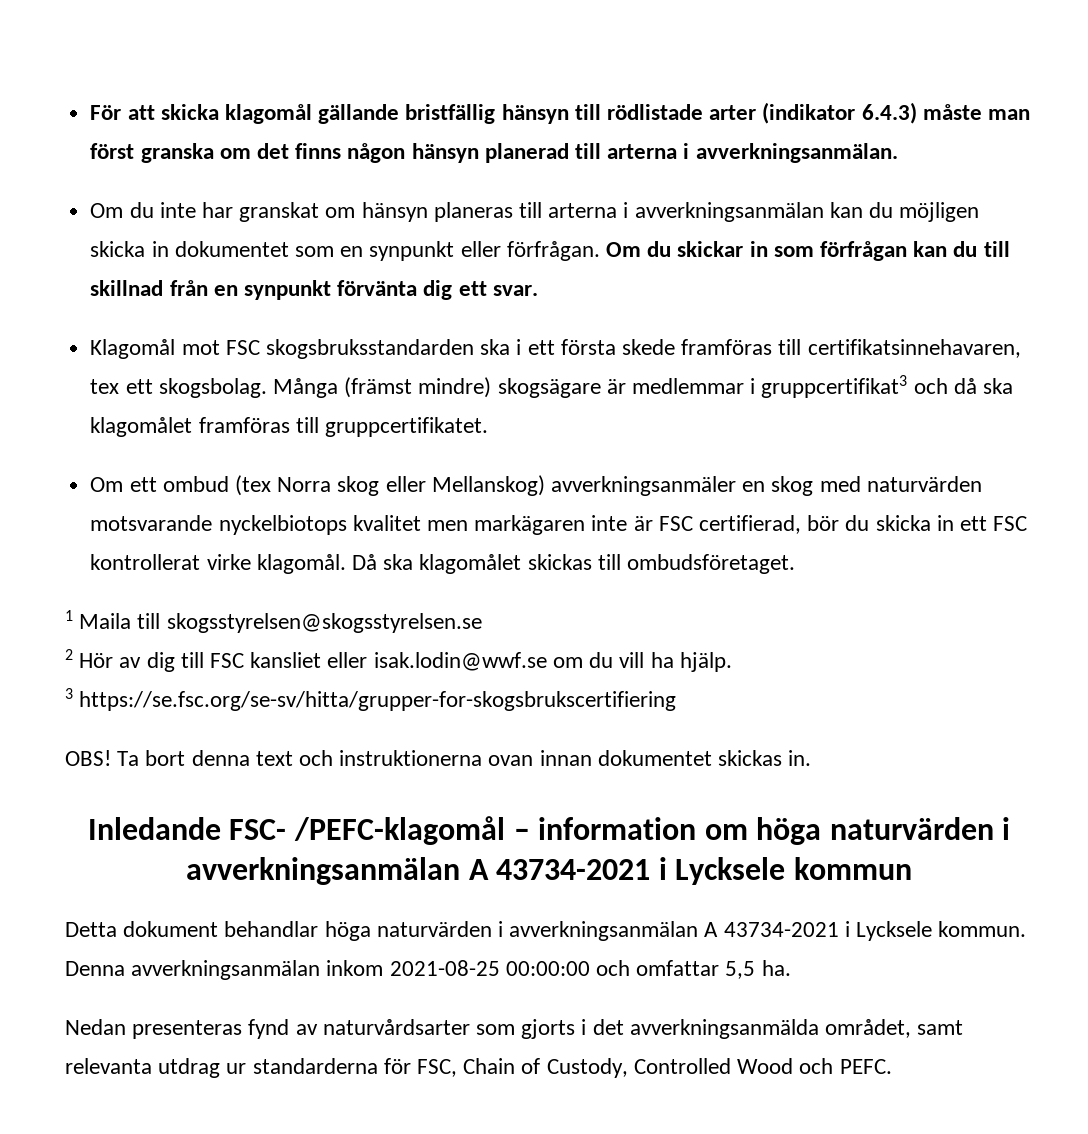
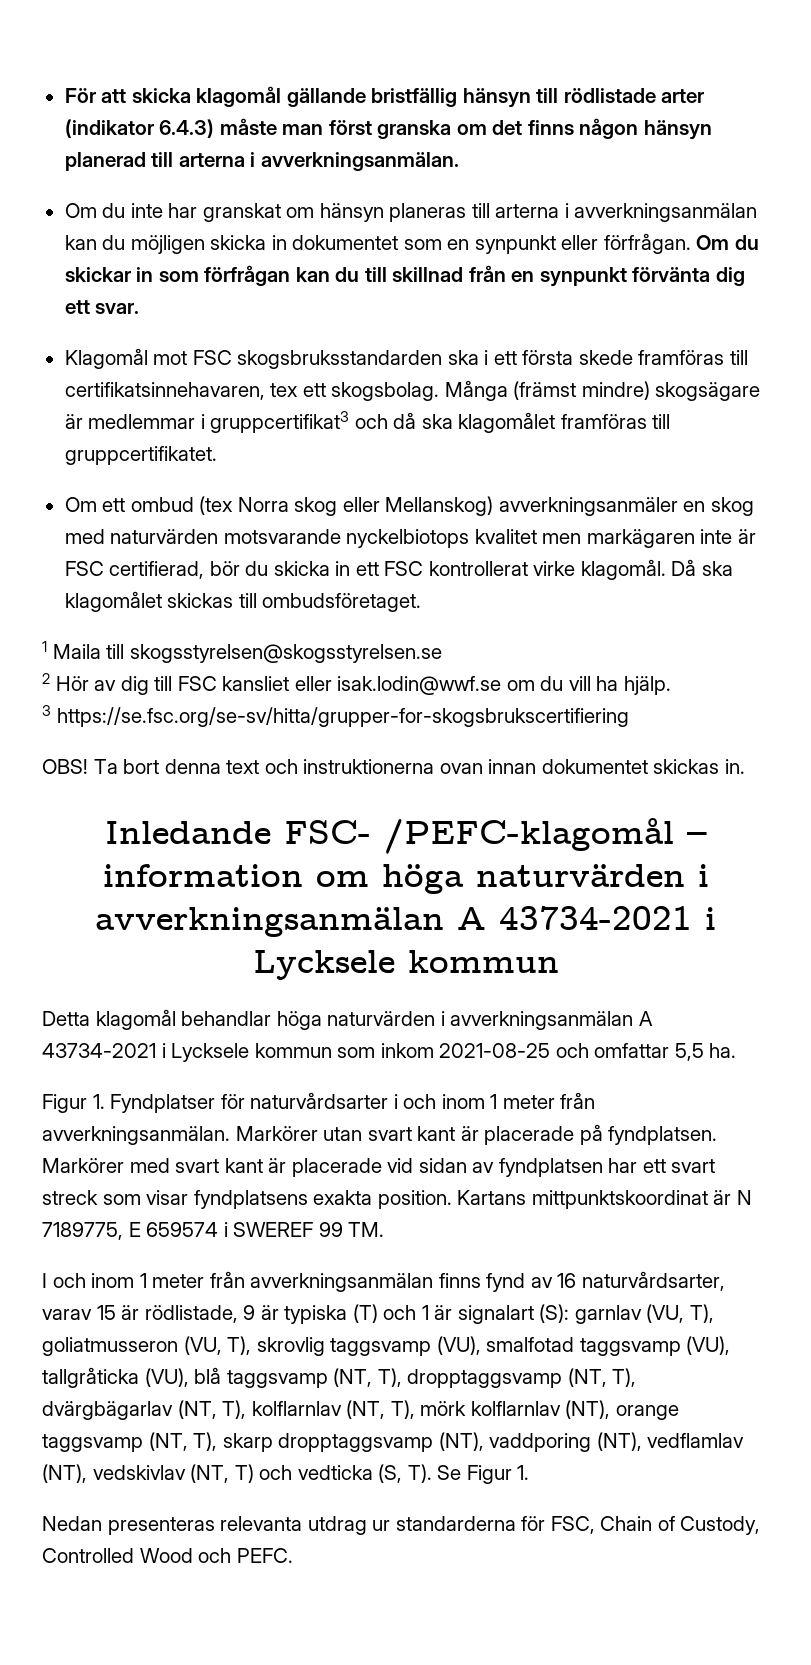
[123,921,219,937] dokument -> [95,1009,176,1030] klagomål
[938,921,1027,937] [65,960,321,980] kommun. Denna avverkningsanmälan -> [254,1043,376,1058] kommun som
[505,961,590,976] 00:00:00 -> (551, 1050) none
[65,1019,964,1039] Nedan presenteras fynd av naturvårdsarter som gjorts i det avverkningsanmälda området, samt -> [42,1092,596,1113] [42,1124,718,1145] [42,1158,716,1177] [42,1190,752,1209] [42,1222,385,1240] [42,1271,725,1292] [42,1304,715,1324] [42,1336,731,1356] [42,1367,637,1388] [42,1400,679,1420] [42,1432,745,1452] [42,1464,530,1484] [42,1516,215,1535] Figur 1. Fyndplatser för naturvårdsarter i och inom 1 meter från avverkningsanmälan. Markörer utan svart kant är placerade på fyndplatsen. Markörer med svart kant är placerade vid sidan av fyndplatsen har ett svart streck som visar fyndplatsens exakta position. Kartans mittpunktskoordinat är N 7189775, E 659574 i SWEREF 99 TM. // I och inom 1 meter från avverkningsanmälan finns fynd av 16 naturvårdsarter, varav 15 är rödlistade, 9 är typiska (T) och 1 är signalart (S): garnlav (VU, T), goliatmusseron (VU, T), skrovlig taggsvamp (VU), smalfotad taggsvamp (VU), tallgråticka (VU), blå taggsvamp (NT, T), dropptaggsvamp (NT, T), dvärgbägarlav (NT, T), kolflarnlav (NT, T), mörk kolflarnlav (NT), orange taggsvamp (NT, T), skarp dropptaggsvamp (NT), vaddporing (NT), vedflamlav (NT), vedskivlav (NT, T) och vedticka (S, T). Se Figur 1. // Nedan presenteras

